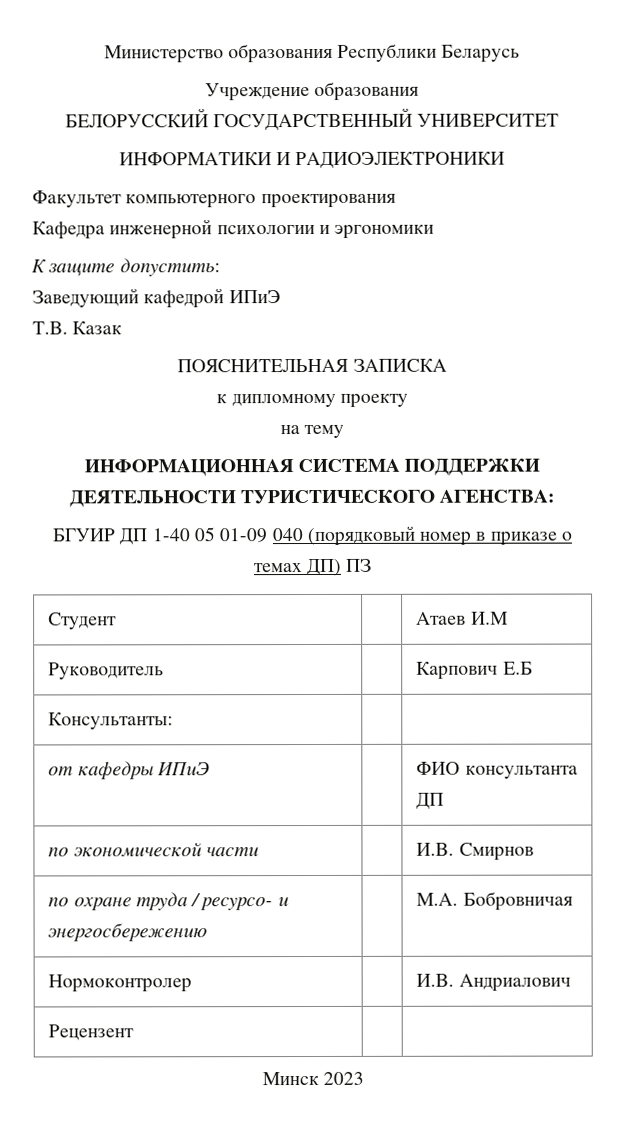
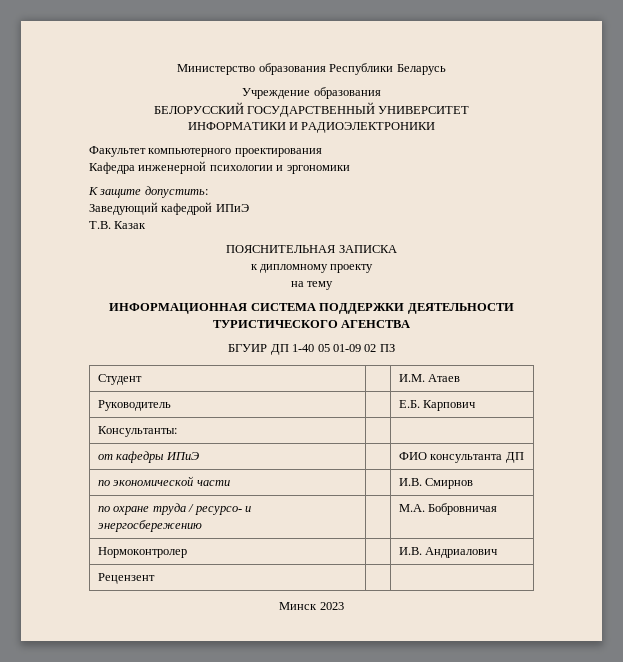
[439,489,556,503] АГЕНСТВА: -> [341,320,411,328] АГЕНСТВА
[271,525,572,547] [252,558,342,577] 040 (порядковый номер в приказе о темах ДП) -> [364,344,377,352] 02
(118, 621) none -> [399,374,426,382] И.М.
[470,611,508,625] И.М -> (461, 378) none
(165, 671) none -> [399,400,421,408] Е.Б.
[502,661,533,675] Е.Б -> (476, 405) none

